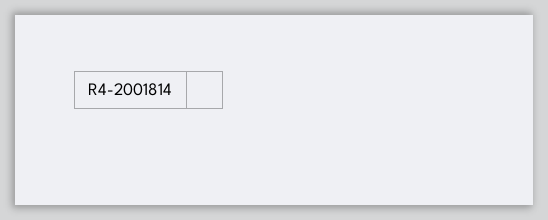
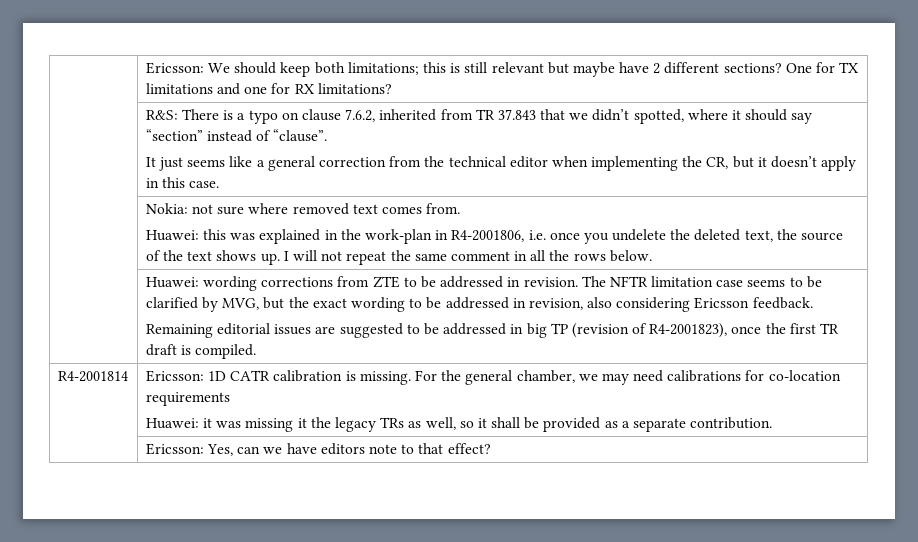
[87,83,172,96] R4-2001814 | -> [145,62,859,77] [145,83,392,95] [145,109,813,124] [145,129,328,142] [145,156,857,171] [145,177,220,188] [145,203,461,215] [145,229,844,244] [145,250,652,265] [145,276,822,291] [145,297,813,312] [145,323,840,338] [145,344,257,359] [57,371,128,382] [145,370,841,385] [145,392,230,406] [145,417,773,432] [145,443,491,456] | Ericsson: We should keep both limitations; this is still relevant but maybe have 2 different sections? One for TX limitations and one for RX limitations? // | R&S: There is a typo on clause 7.6.2, inherited from TR 37.843 that we didn’t spotted, where it should say “section” instead of “clause”. // It just seems like a general correction from the technical editor when implementing the CR, but it doesn’t apply in this case. // | Nokia: not sure where removed text comes from. // Huawei: this was explained in the work-plan in R4-2001806, i.e. once you undelete the deleted text, the source of the text shows up. I will not repeat the same comment in all the rows below. // | Huawei: wording corrections from ZTE to be addressed in revision. The NFTR limitation case seems to be clarified by MVG, but the exact wording to be addressed in revision, also considering Ericsson feedback. // Remaining editorial issues are suggested to be addressed in big TP (revision of R4-2001823), once the first TR draft is compiled. // R4-2001814 | Ericsson: 1D CATR calibration is missing. For the general chamber, we may need calibrations for co-location requirements // Huawei: it was missing it the legacy TRs as well, so it shall be provided as a separate contribution. // | Ericsson: Yes, can we have editors note to that effect?

